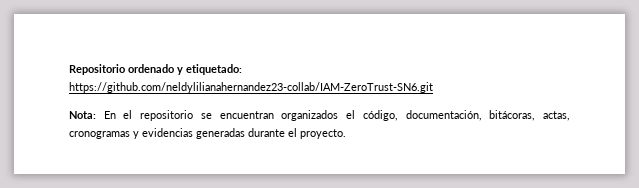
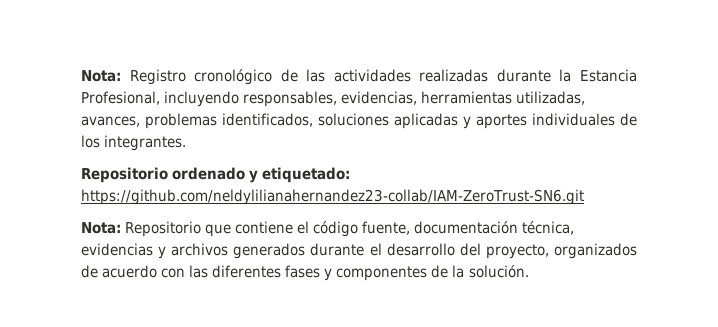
(69, 69) none -> [81,69,637,85] [81,91,586,107] [81,113,637,129] [81,135,187,151] Nota: Registro cronológico de las actividades realizadas durante la Estancia Profesional, incluyendo responsables, evidencias, herramientas utilizadas, avances, problemas identificados, soluciones aplicadas y aportes individuales de los integrantes. //
[103,110,571,121] [69,128,346,139] En el repositorio se encuentran organizados el código, documentación, bitácoras, actas, cronogramas y evidencias generadas durante el proyecto. -> [125,221,575,237] [81,243,638,259] [81,265,529,281] Repositorio que contiene el código fuente, documentación técnica, evidencias y archivos generados durante el desarrollo del proyecto, organizados de acuerdo con las diferentes fases y componentes de la solución.

